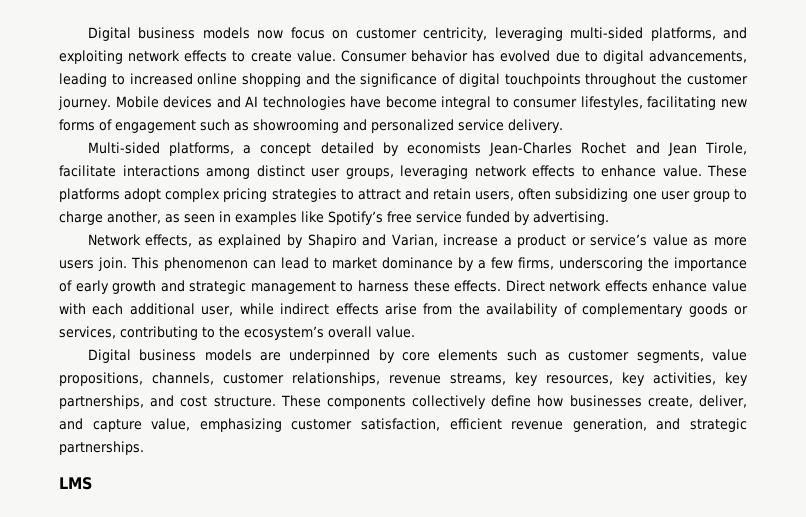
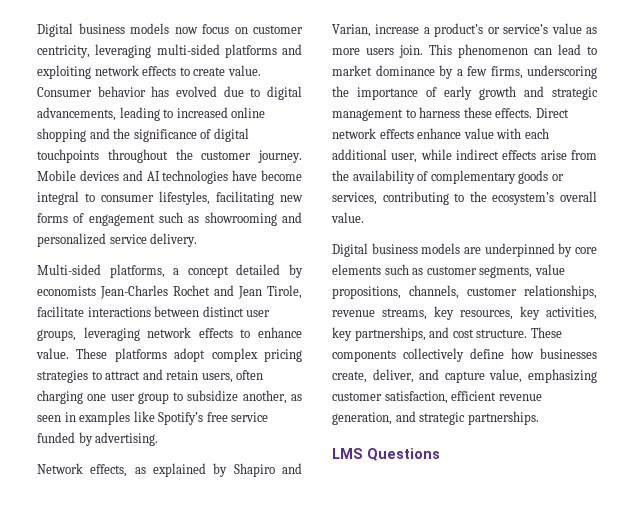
[650,27,716,41] platforms, -> [224,44,277,58] platforms
[206,168,250,179] among -> [154,306,200,317] between
[555,188,629,202] subsidizing -> [37,390,83,404] charging
[59,211,103,225] charge -> [187,390,239,402] subsidize
[517,234,567,248] product -> [434,23,484,37] product’s
(92, 483) none -> [367,448,440,461] Questions

